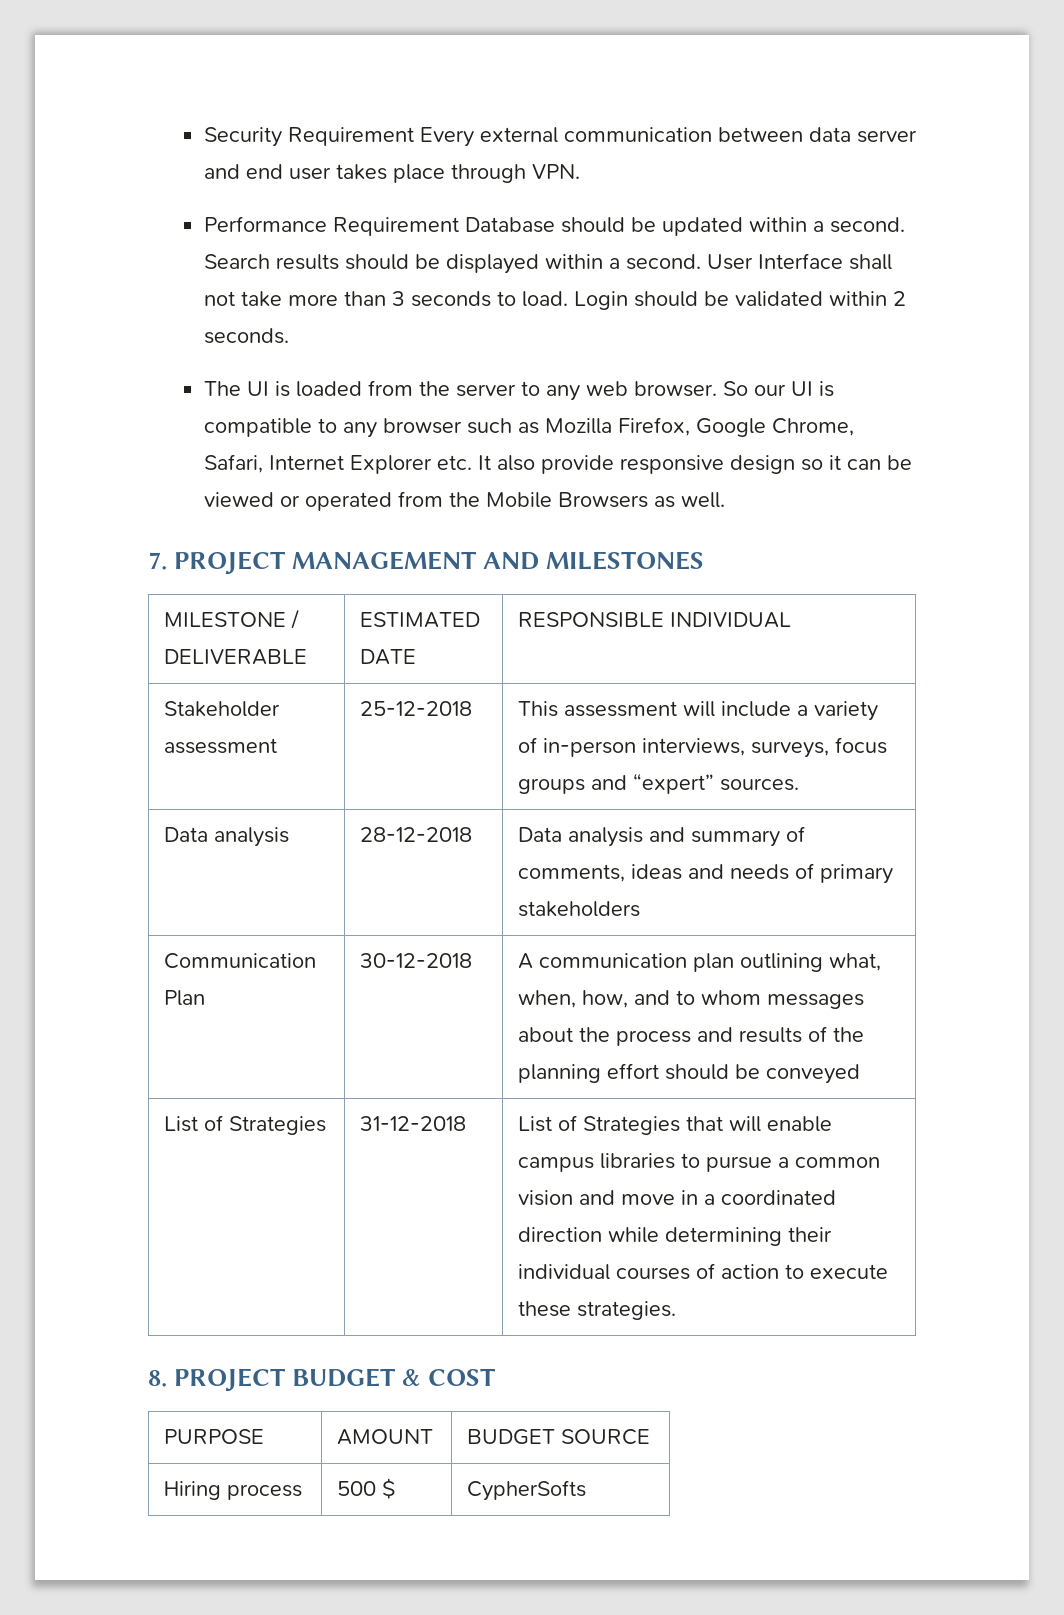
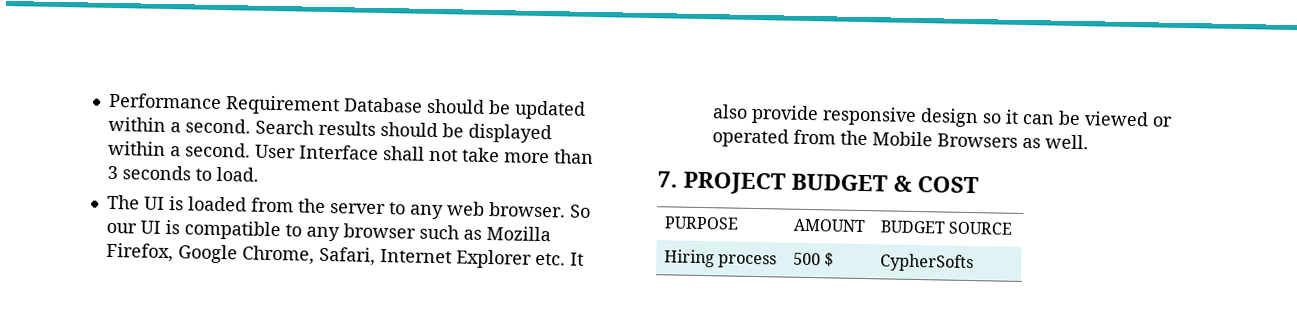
[203,127,917,147] [203,164,580,183] Security Requirement Every external communication between data server and end user takes place through VPN. // -> (109, 101) none
[573,291,906,310] [203,328,289,344] Login should be validated within 2 seconds. -> (260, 174) none
[291,551,704,570] [164,609,300,629] [164,649,308,665] [360,612,481,628] [360,649,417,665] [518,612,792,628] [164,701,281,717] [164,738,278,754] [360,701,473,716] [518,701,879,721] [518,737,888,758] [518,773,800,794] [164,827,290,847] [360,827,473,842] [518,826,806,847] [518,863,894,884] [518,901,641,917] [164,953,317,969] [164,990,206,1006] [360,953,473,968] [518,953,882,972] [518,990,865,1009] [518,1026,865,1046] [518,1063,861,1084] [164,1115,327,1135] [360,1116,467,1131] [518,1115,833,1135] [518,1153,881,1172] [518,1190,837,1206] [518,1227,833,1246] [518,1263,889,1280] [518,1301,677,1320] [148,1368,285,1392] MANAGEMENT AND MILESTONES // MILESTONE / DELIVERABLE | ESTIMATED DATE | RESPONSIBLE INDIVIDUAL // Stakeholder assessment | 25-12-2018 | This assessment will include a variety of in-person interviews, surveys, focus groups and “expert” sources. // Data analysis | 28-12-2018 | Data analysis and summary of comments, ideas and needs of primary stakeholders // Communication Plan | 30-12-2018 | A communication plan outlining what, when, how, and to whom messages about the process and results of the planning effort should be conveyed // List of Strategies | 31-12-2018 | List of Strategies that will enable campus libraries to pursue a common vision and move in a coordinated direction while determining their individual courses of action to execute these strategies. // 8. PROJECT -> (787, 183) none

